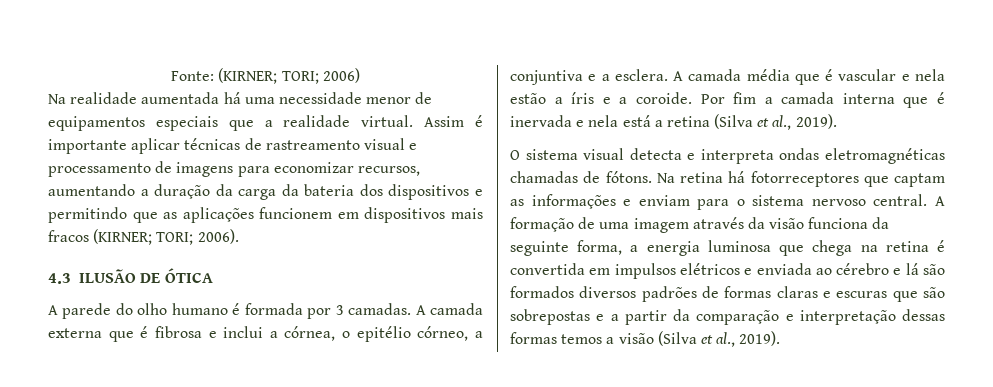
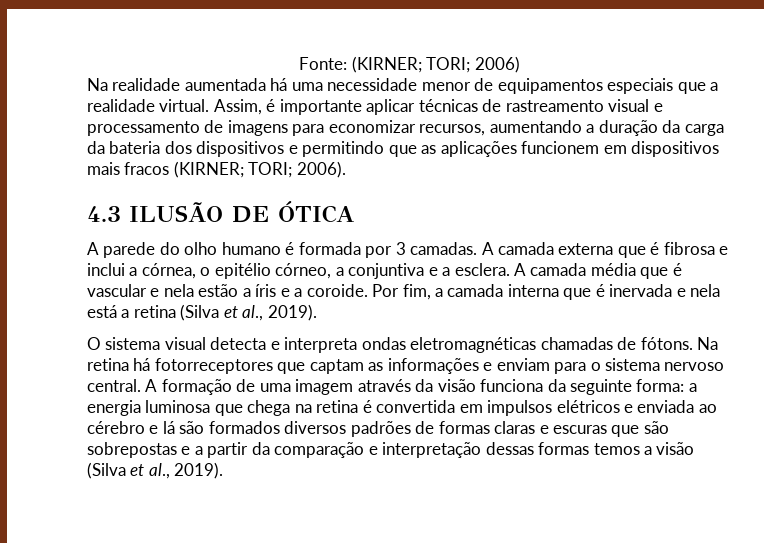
[424,116,465,127] Assim -> [213,99,262,115] Assim,
[733,92,757,104] fim -> [402,284,431,300] fim,
[577,240,623,255] forma, -> [636,379,685,392] forma:

